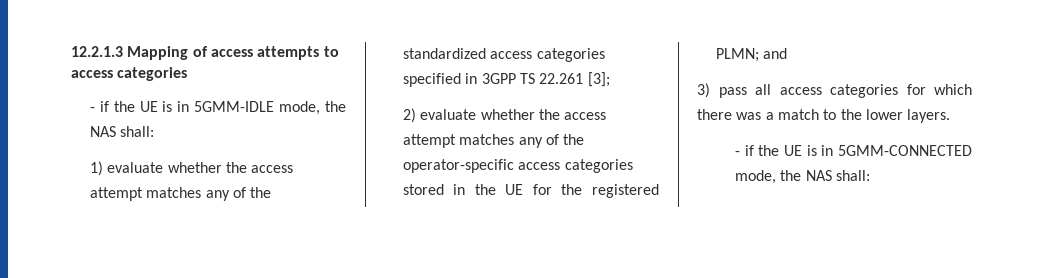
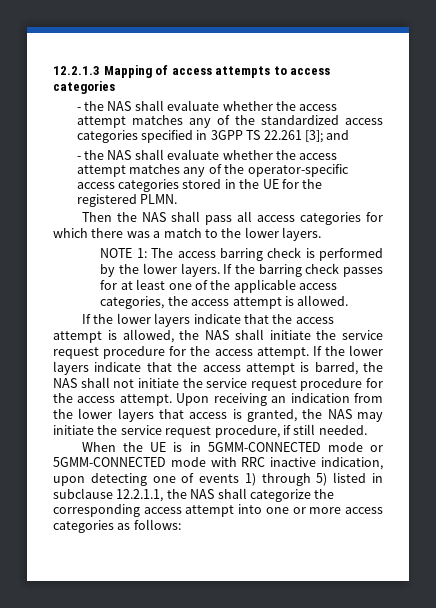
[99,101,346,115] [89,126,155,137] [89,161,103,176] if the UE is in 5GMM-IDLE mode, the NAS shall: // 1) -> [84,100,164,111] the NAS shall
[402,108,416,123] // 2) -> [326,130,350,140] [76,149,164,160] and // - the NAS shall
[715,48,788,62] [697,83,710,98] PLMN; and // 3) -> [140,194,178,204] [81,211,200,222] PLMN. // Then the NAS shall
[734,145,754,156] - if -> [100,247,383,261] [100,263,383,277] [100,279,338,293] [100,295,349,309] [81,313,334,327] [53,329,383,343] [53,345,383,359] [53,361,383,375] [53,377,383,391] [53,393,383,406] [53,408,383,422] [53,424,367,438] [81,442,116,452] NOTE 1: The access barring check is performed by the lower layers. If the barring check passes for at least one of the applicable access categories, the access attempt is allowed. // If the lower layers indicate that the access attempt is allowed, the NAS shall initiate the service request procedure for the access attempt. If the lower layers indicate that the access attempt is barred, the NAS shall not initiate the service request procedure for the access attempt. Upon receiving an indication from the lower layers that access is granted, the NAS may initiate the service request procedure, if still needed. // When
[734,170,870,184] mode, the NAS shall: -> [327,442,383,452] [53,457,384,470] [53,472,383,486] [53,488,335,502] [53,504,384,517] [53,519,181,533] mode or 5GMM-CONNECTED mode with RRC inactive indication, upon detecting one of events 1) through 5) listed in subclause 12.2.1.1, the NAS shall categorize the corresponding access attempt into one or more access categories as follows:

